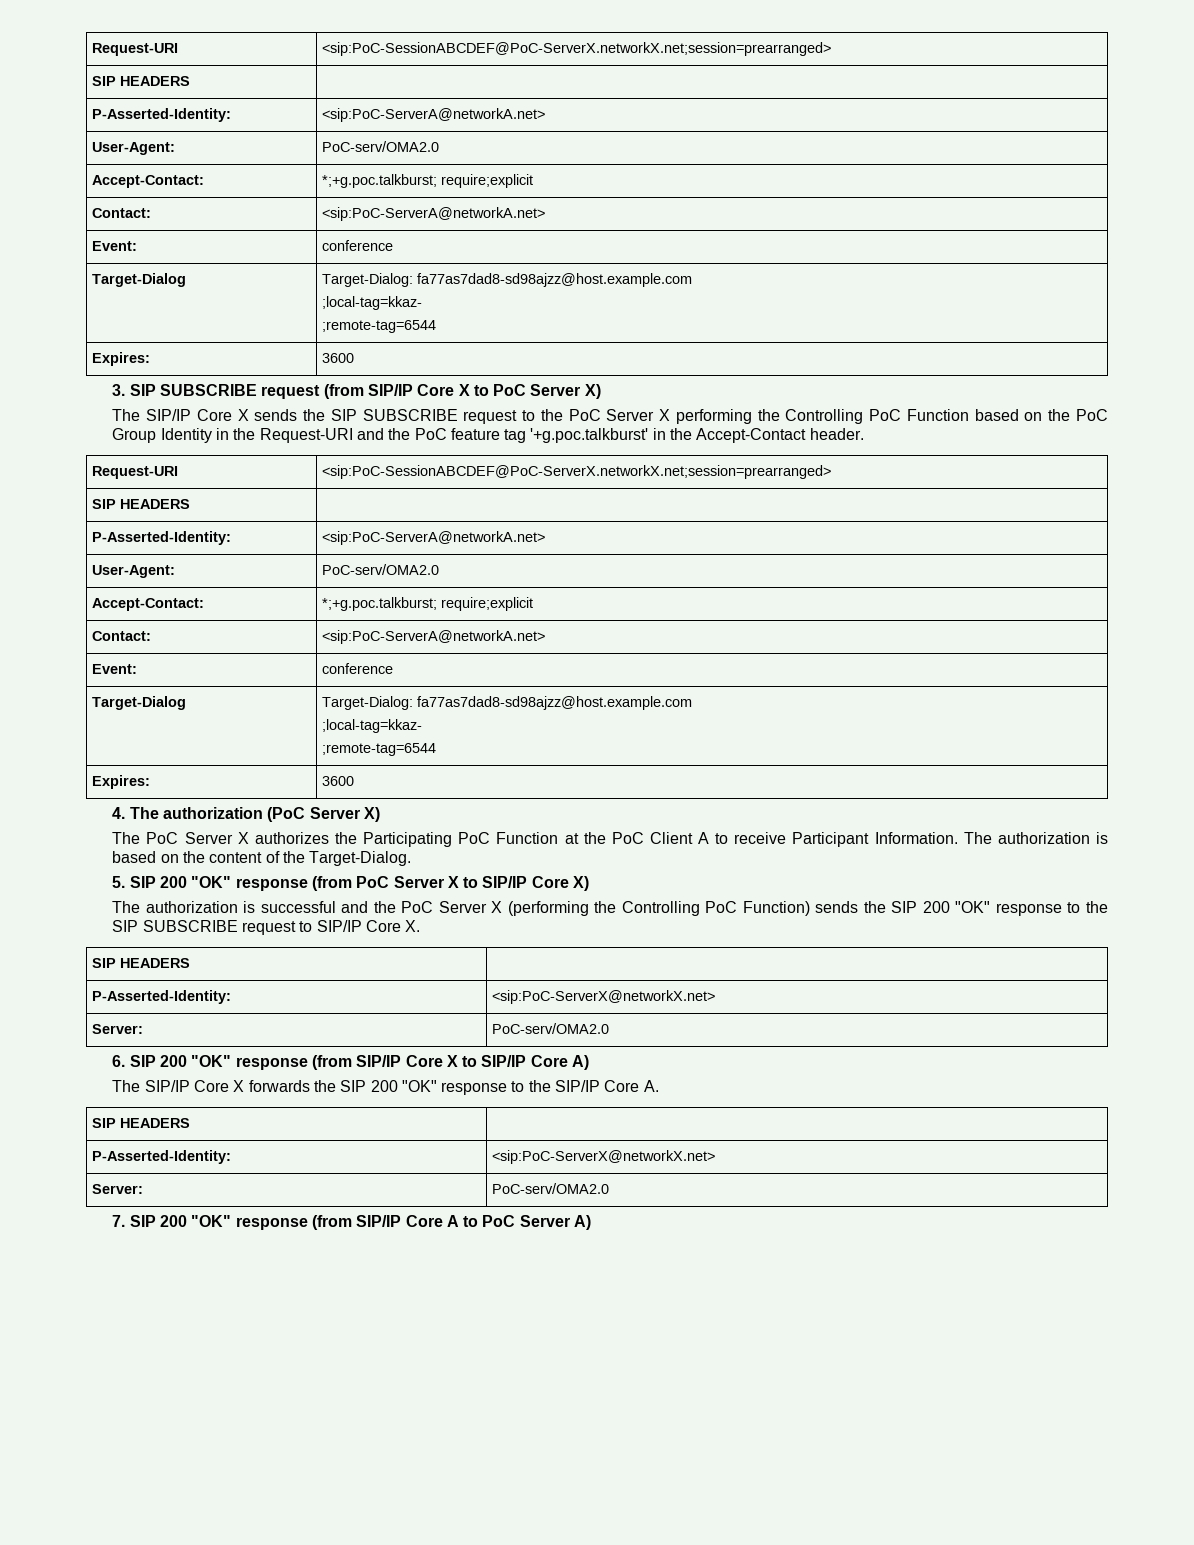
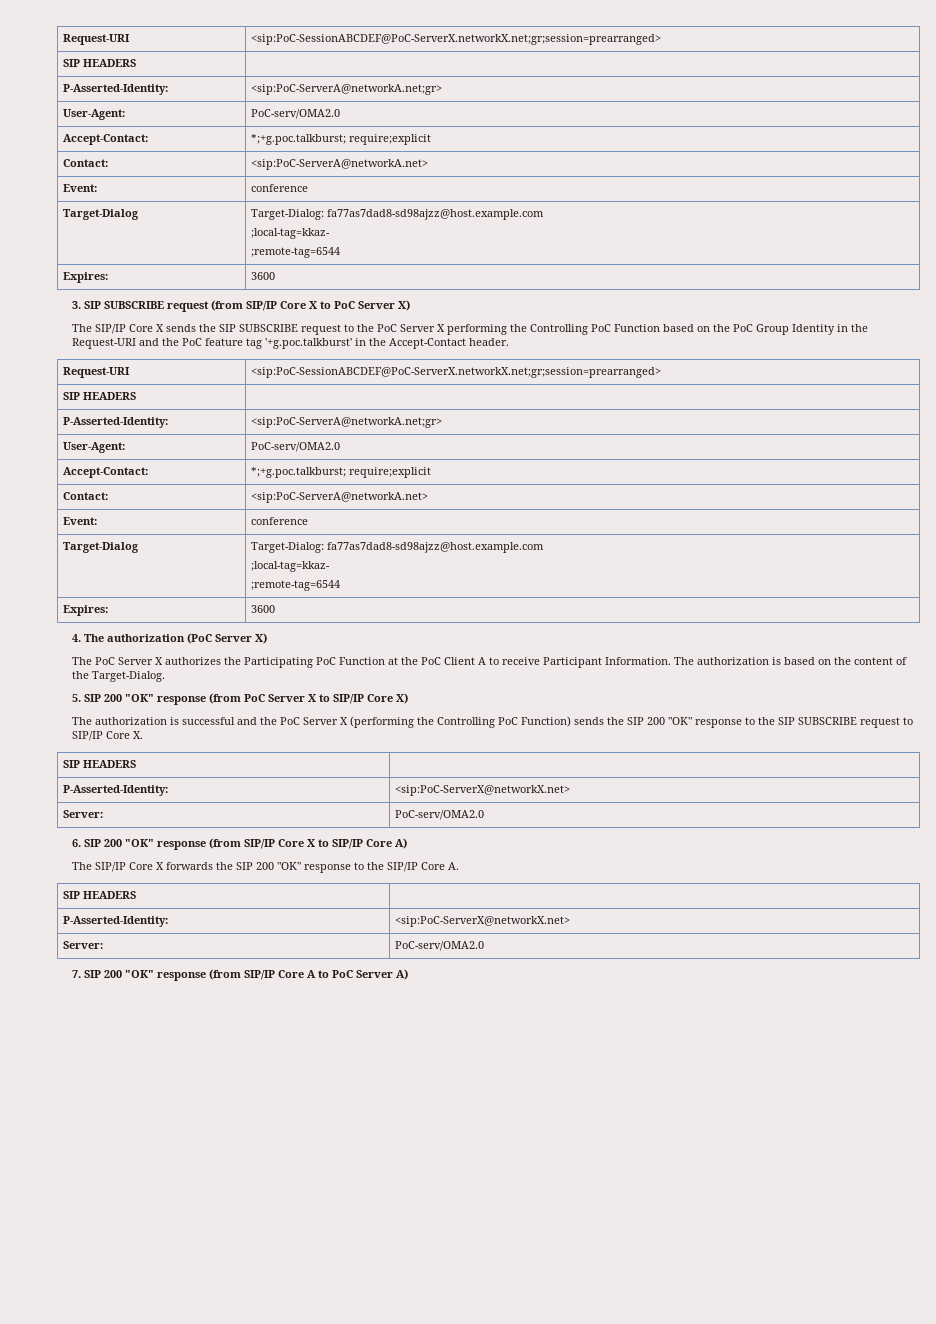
[92,43,179,56] [322,42,832,56] [92,76,191,86] [92,108,232,122] [322,108,546,122] Request-URI | <sip:PoC-SessionABCDEF@PoC-ServerX.networkX.net;session=prearranged> // SIP HEADERS | // P-Asserted-Identity: | <sip:PoC-ServerA@networkA.net> -> [63,34,131,45] [251,34,662,45] [63,59,137,67] [63,84,169,95] [251,84,443,95] Request-URI | <sip:PoC-SessionABCDEF@PoC-ServerX.networkX.net;gr;session=prearranged> // SIP HEADERS | // P-Asserted-Identity: | <sip:PoC-ServerA@networkA.net;gr>
[322,465,832,479] [92,499,191,509] [92,531,232,545] [322,531,546,545] <sip:PoC-SessionABCDEF@PoC-ServerX.networkX.net;session=prearranged> // SIP HEADERS | // P-Asserted-Identity: | <sip:PoC-ServerA@networkA.net> -> [251,367,662,378] [63,392,137,400] [63,417,169,428] [251,417,443,428] <sip:PoC-SessionABCDEF@PoC-ServerX.networkX.net;gr;session=prearranged> // SIP HEADERS | // P-Asserted-Identity: | <sip:PoC-ServerA@networkA.net;gr>

